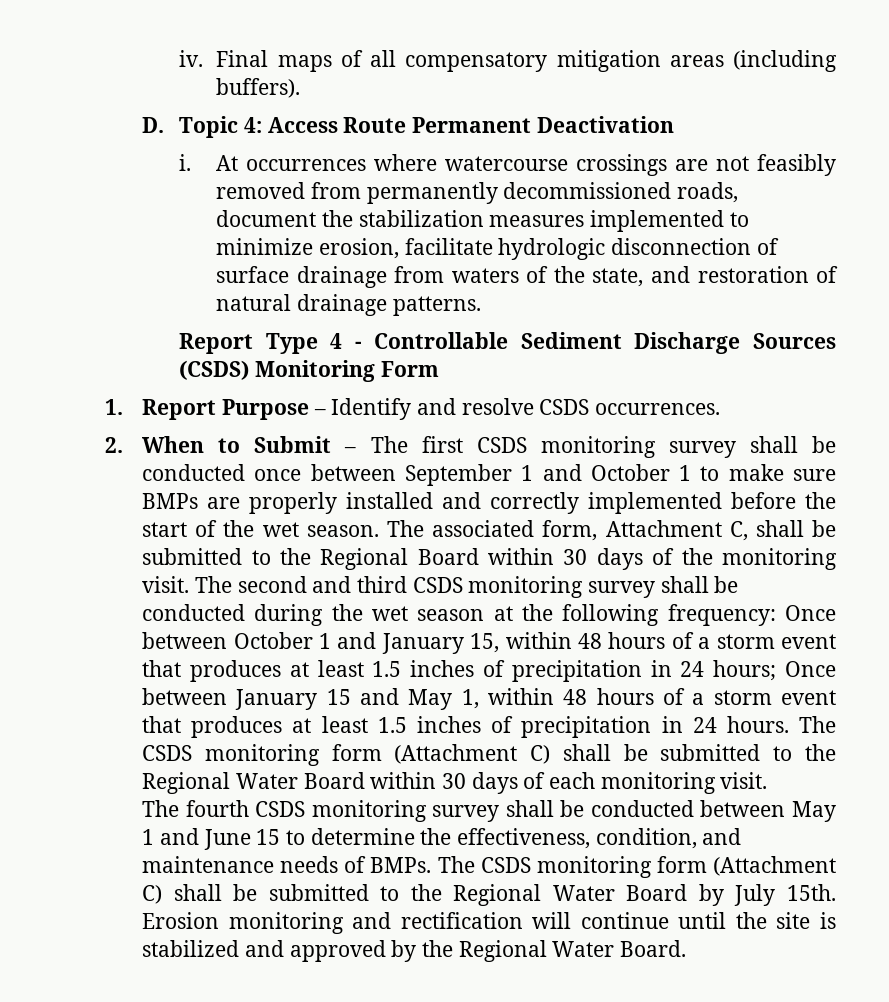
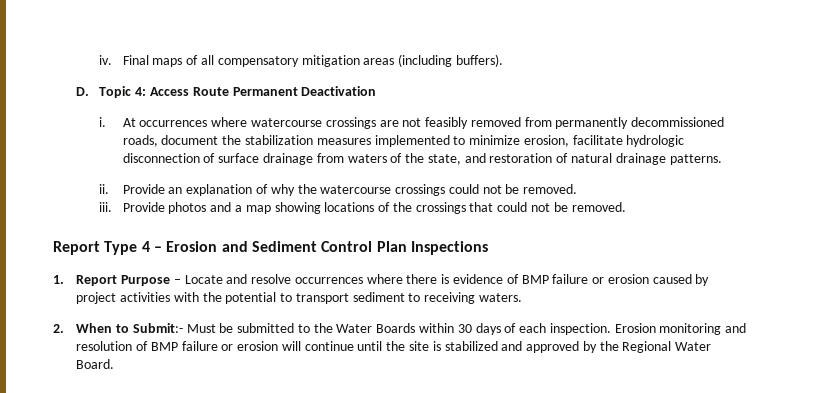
[179,332,836,354] [179,360,439,382] Report Type 4 - Controllable Sediment Discharge Sources (CSDS) Monitoring Form -> [99,184,578,196] [99,202,626,214] [53,241,488,255] ii. Provide an explanation of why the watercourse crossings could not be removed. // iii. Provide photos and a map showing locations of the crossings that could not be removed. // Report Type 4 – Erosion and Sediment Control Plan Inspections
[331,398,412,420] Identify -> [184,275,223,284] Locate
[539,399,720,415] [105,436,836,458] [142,464,836,486] [142,492,836,514] [142,520,837,541] [142,548,837,570] [142,576,739,598] [142,604,836,626] [142,632,836,654] [142,660,836,682] [142,688,836,710] [142,716,837,738] [142,744,837,766] [142,772,365,794] CSDS occurrences. // 2. When to Submit – The first CSDS monitoring survey shall be conducted once between September 1 and October 1 to make sure BMPs are properly installed and correctly implemented before the start of the wet season. The associated form, Attachment C, shall be submitted to the Regional Board within 30 days of the monitoring visit. The second and third CSDS monitoring survey shall be conducted during the wet season at the following frequency: Once between October 1 and January 15, within 48 hours of a storm event that produces at least 1.5 inches of precipitation in 24 hours; Once between January 15 and May 1, within 48 hours of a storm event that produces at least 1.5 inches of precipitation in 24 hours. The CSDS monitoring form (Attachment C) shall be submitted to the Regional Water Board -> [294,274,710,286] [76,292,523,304] [53,323,416,333] occurrences where there is evidence of BMP failure or erosion caused by project activities with the potential to transport sediment to receiving waters. // 2. When to Submit:- Must be submitted to the Water Boards
[600,772,768,794] [142,800,836,822] [142,828,742,850] [142,856,836,878] [142,884,837,906] [142,912,523,934] monitoring visit. // The fourth CSDS monitoring survey shall be conducted between May 1 and June 15 to determine the effectiveness, condition, and maintenance needs of BMPs. The CSDS monitoring form (Attachment C) shall be submitted to the Regional Water Board by July 15th. Erosion monitoring and rectification -> [549,323,747,335] [76,341,279,351] inspection. Erosion monitoring and resolution of BMP failure or erosion

